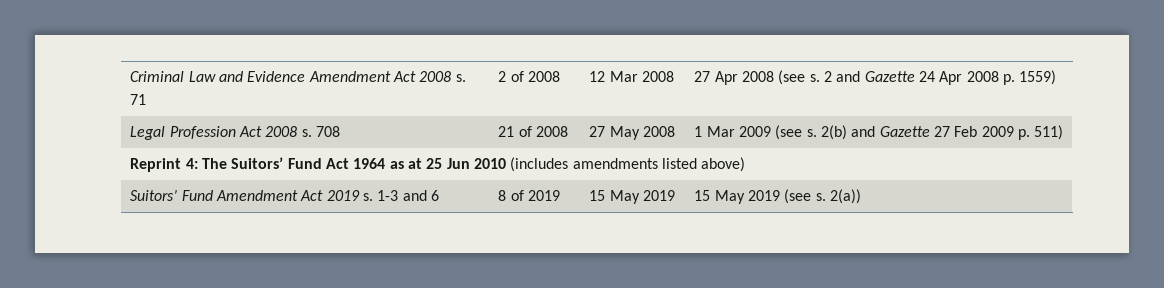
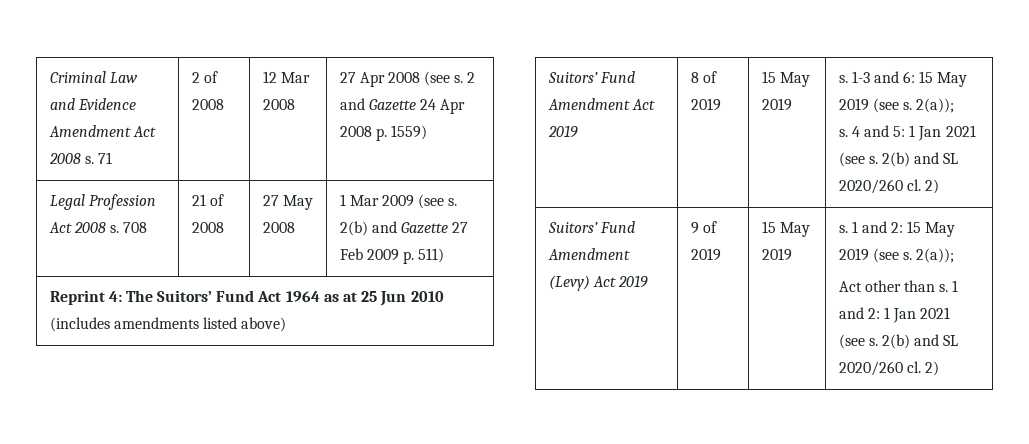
[363,190,440,201] s. 1-3 and 6 -> (578, 131) none
[694,189,862,204] 15 May 2019 (see s. 2(a)) -> [838,71,968,87] [838,98,955,113] [838,125,976,141] [838,152,959,167] [838,179,939,194] [547,221,635,233] [547,248,630,260] [548,275,648,291] [690,221,717,234] [690,248,721,261] [761,221,810,237] [761,248,792,261] [838,221,956,237] [838,248,955,263] [838,280,959,292] [838,307,951,323] [838,334,959,349] [838,361,939,376] s. 1-3 and 6: 15 May 2019 (see s. 2(a)); // s. 4 and 5: 1 Jan 2021 (see s. 2(b) and SL 2020/260 cl. 2) // Suitors’ Fund Amendment (Levy) Act 2019 | 9 of 2019 | 15 May 2019 | s. 1 and 2: 15 May 2019 (see s. 2(a)); // Act other than s. 1 and 2: 1 Jan 2021 (see s. 2(b) and SL 2020/260 cl. 2)

